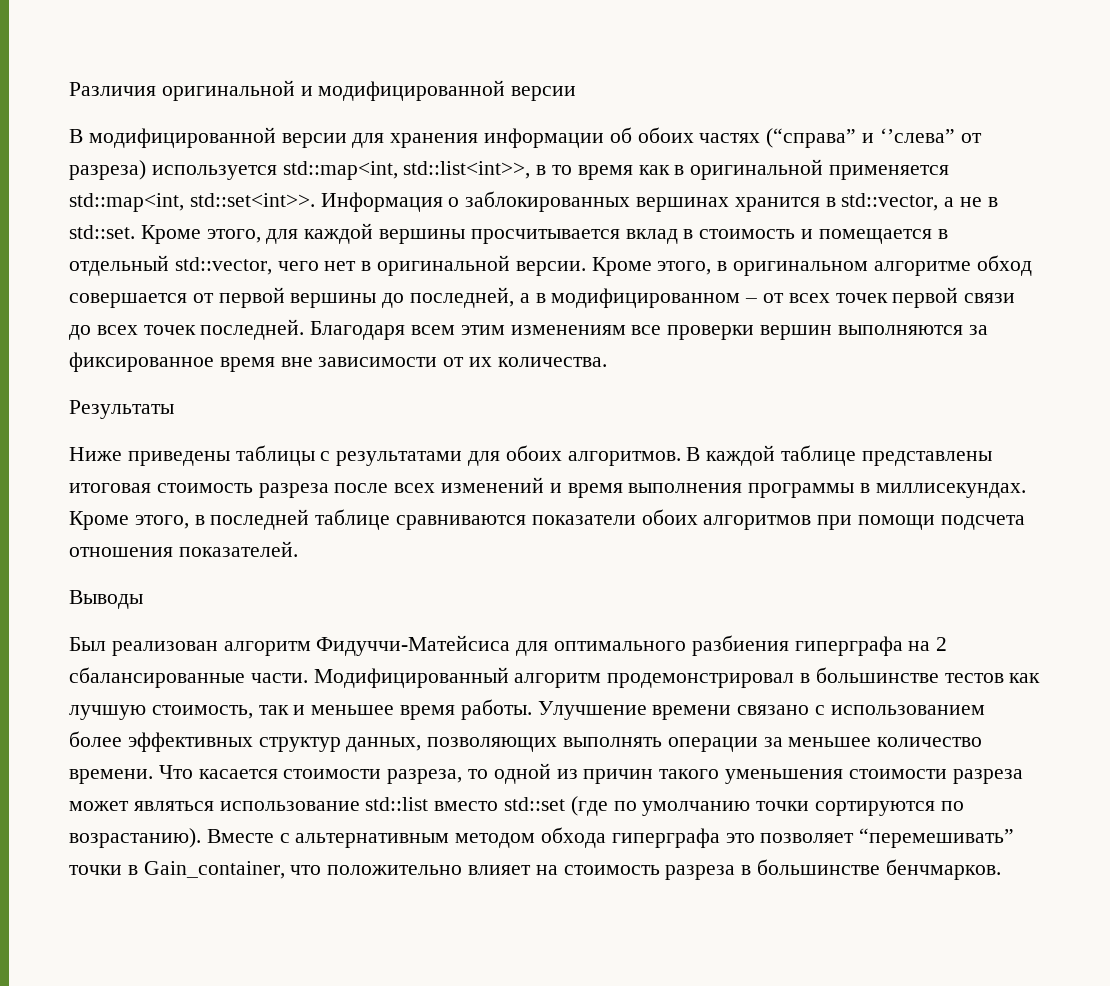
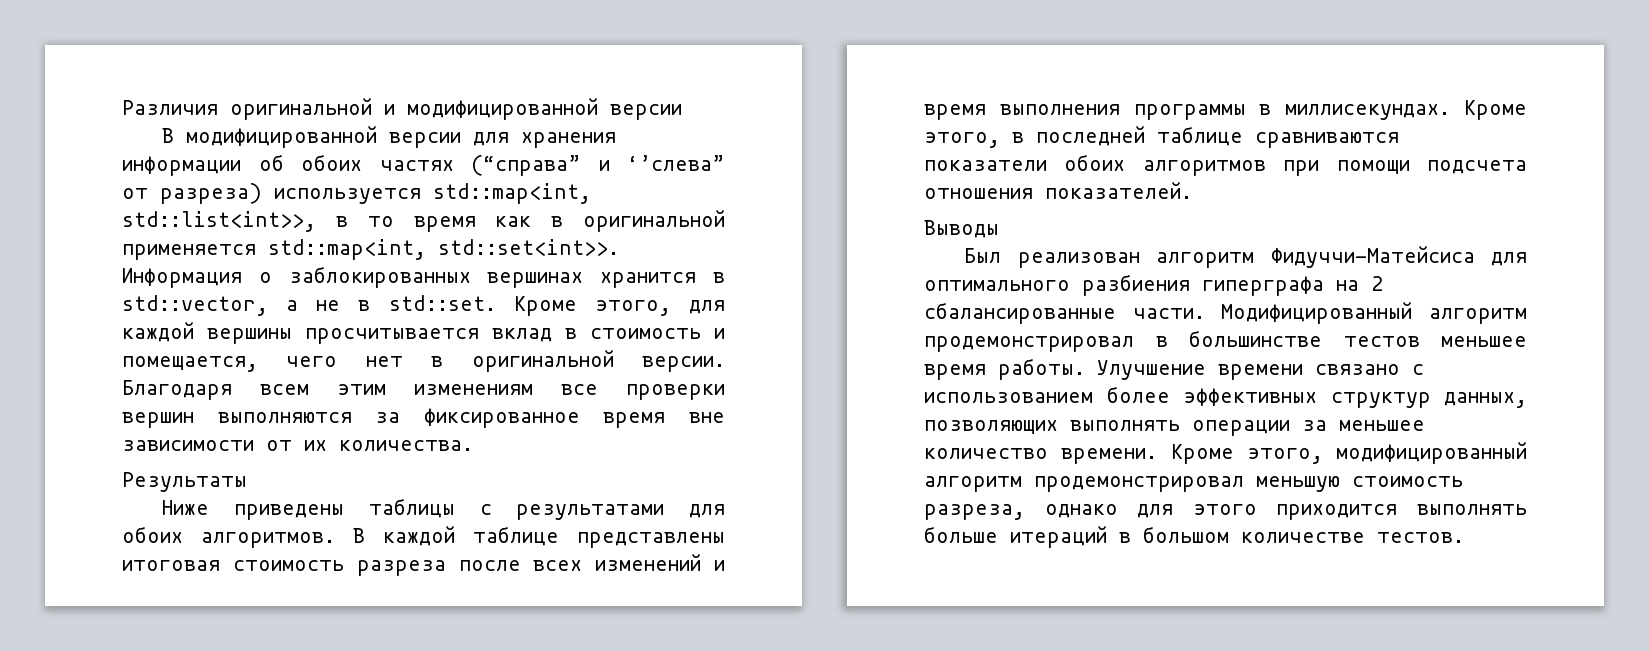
[818,229,948,244] [69,255,272,276] помещается в отдельный std::vector, -> [122,356,258,372] помещается,
[591,255,1032,276] [69,287,1016,308] [69,319,305,340] Кроме этого, в оригинальном алгоритме обход совершается от первой вершины до последней, а в модифицированном – от всех точек первой связи до всех точек последней. -> (725, 364) none
[1009,673,1041,683] [69,705,306,720] как лучшую стоимость, так и -> (1420, 341) none
[158,763,1023,784] [69,796,964,816] [69,827,1015,848] [69,859,1001,880] Что касается стоимости разреза, то одной из причин такого уменьшения стоимости разреза может являться использование std::list вместо std::set (где по умолчанию точки сортируются по возрастанию). Вместе с альтернативным методом обхода гиперграфа это позволяет “перемешивать” точки в Gain_container, что положительно влияет на стоимость разреза в большинстве бенчмарков. -> [1170,442,1527,464] [924,476,1463,492] [924,504,1527,520] [924,526,1464,548] Кроме этого, модифицированный алгоритм продемонстрировал меньшую стоимость разреза, однако для этого приходится выполнять больше итераций в большом количестве тестов.

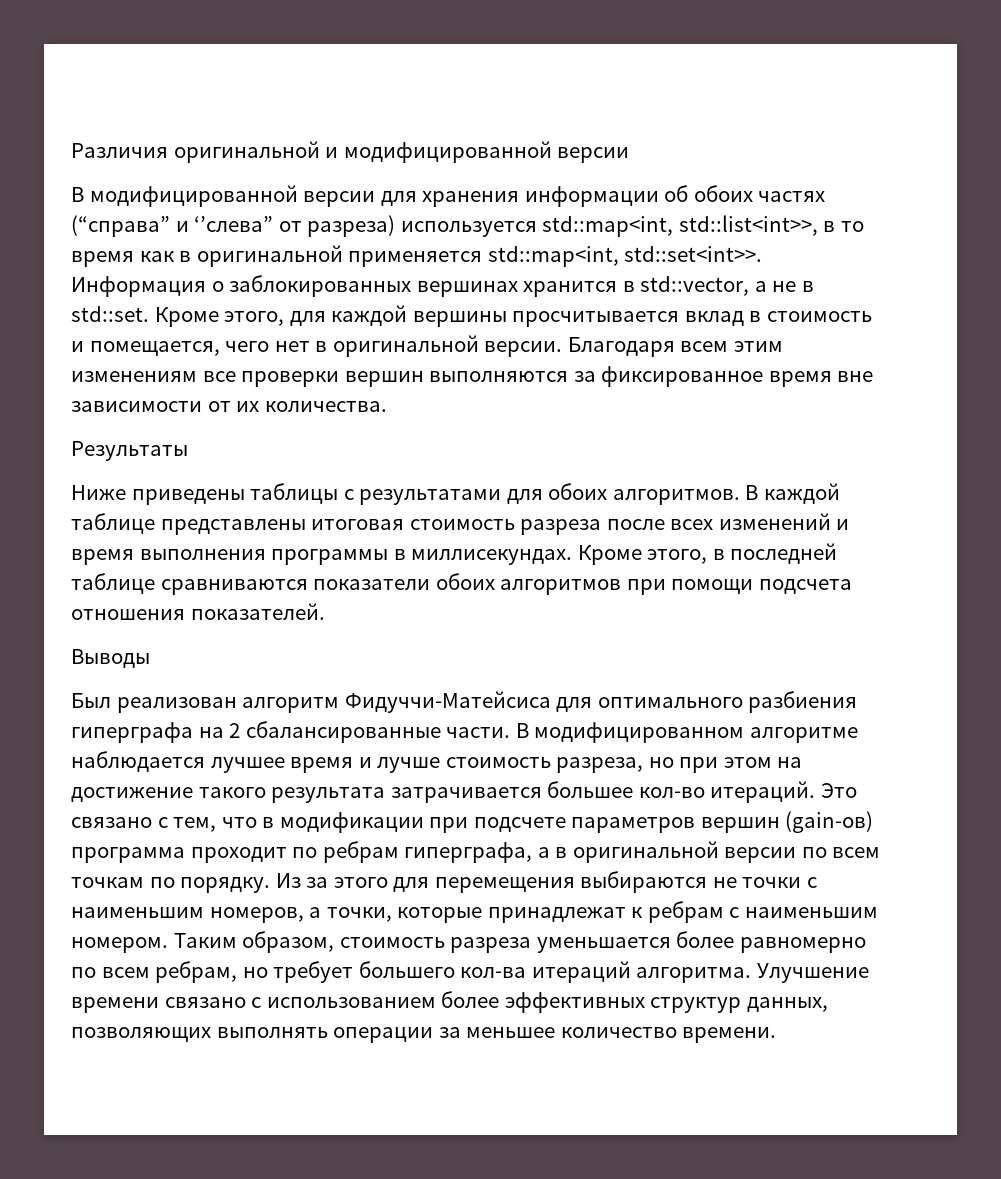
[1221,302,1527,324] [924,330,1527,352] [924,358,1085,380] Модифицированный алгоритм продемонстрировал в большинстве тестов меньшее время работы. -> [515,722,858,743] [71,751,803,773] [71,781,857,803] [71,811,874,833] [71,841,881,863] [71,871,817,893] [71,901,878,923] [71,931,866,953] [71,961,752,983] В модифицированном алгоритме наблюдается лучшее время и лучше стоимость разреза, но при этом на достижение такого результата затрачивается большее кол-во итераций. Это связано с тем, что в модификации при подсчете параметров вершин (gain-ов) программа проходит по ребрам гиперграфа, а в оригинальной версии по всем точкам по порядку. Из за этого для перемещения выбираются не точки с наименьшим номеров, а точки, которые принадлежат к ребрам с наименьшим номером. Таким образом, стоимость разреза уменьшается более равномерно по всем ребрам, но требует большего кол-ва итераций алгоритма.
[1170,442,1527,464] [924,476,1463,492] [924,504,1527,520] [924,526,1464,548] Кроме этого, модифицированный алгоритм продемонстрировал меньшую стоимость разреза, однако для этого приходится выполнять больше итераций в большом количестве тестов. -> (777, 1035) none

